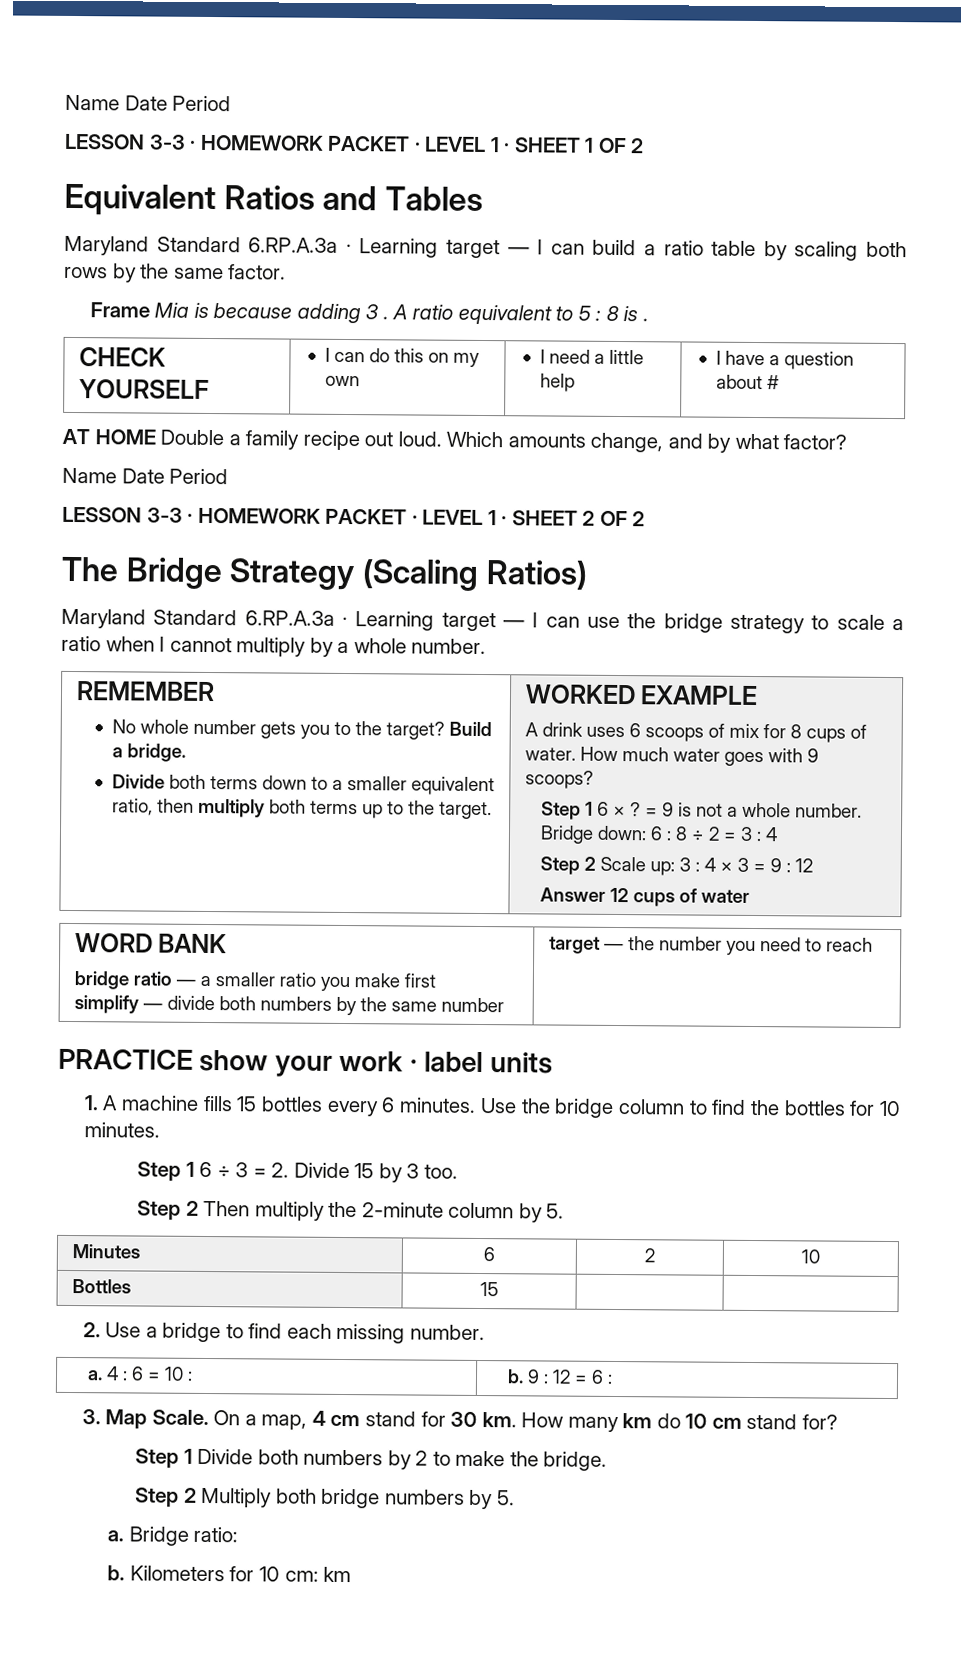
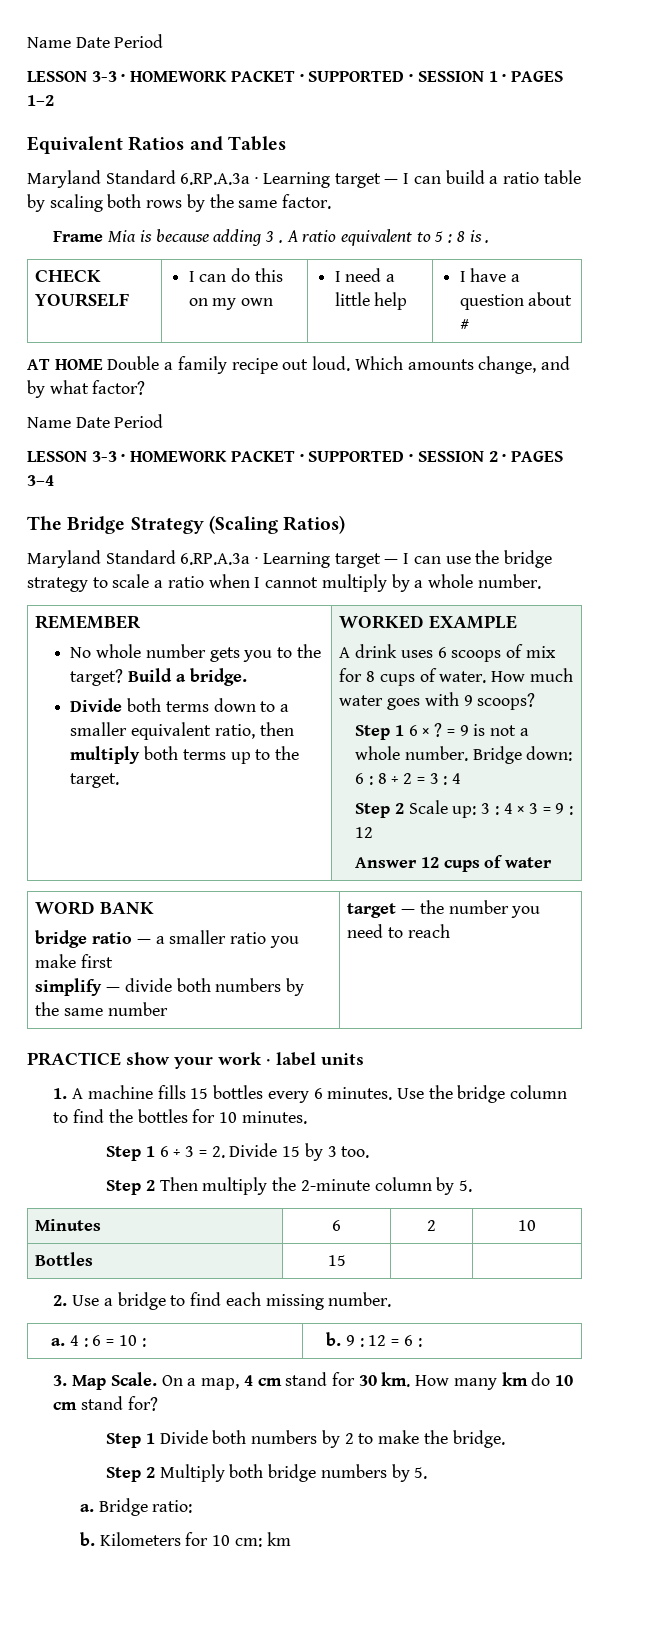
[65,94,232,112] [64,133,645,154] Name Date Period // LESSON 3-3 · HOMEWORK PACKET · LEVEL 1 · SHEET 1 OF 2 -> [27,34,164,48] [27,71,563,82] [27,95,54,106] Name Date Period // LESSON 3-3 · HOMEWORK PACKET · SUPPORTED · SESSION 1 · PAGES 1–2
[422,509,646,527] LEVEL 1 · SHEET 2 OF 2 -> [308,451,563,462] [27,475,54,486] SUPPORTED · SESSION 2 · PAGES 3–4

